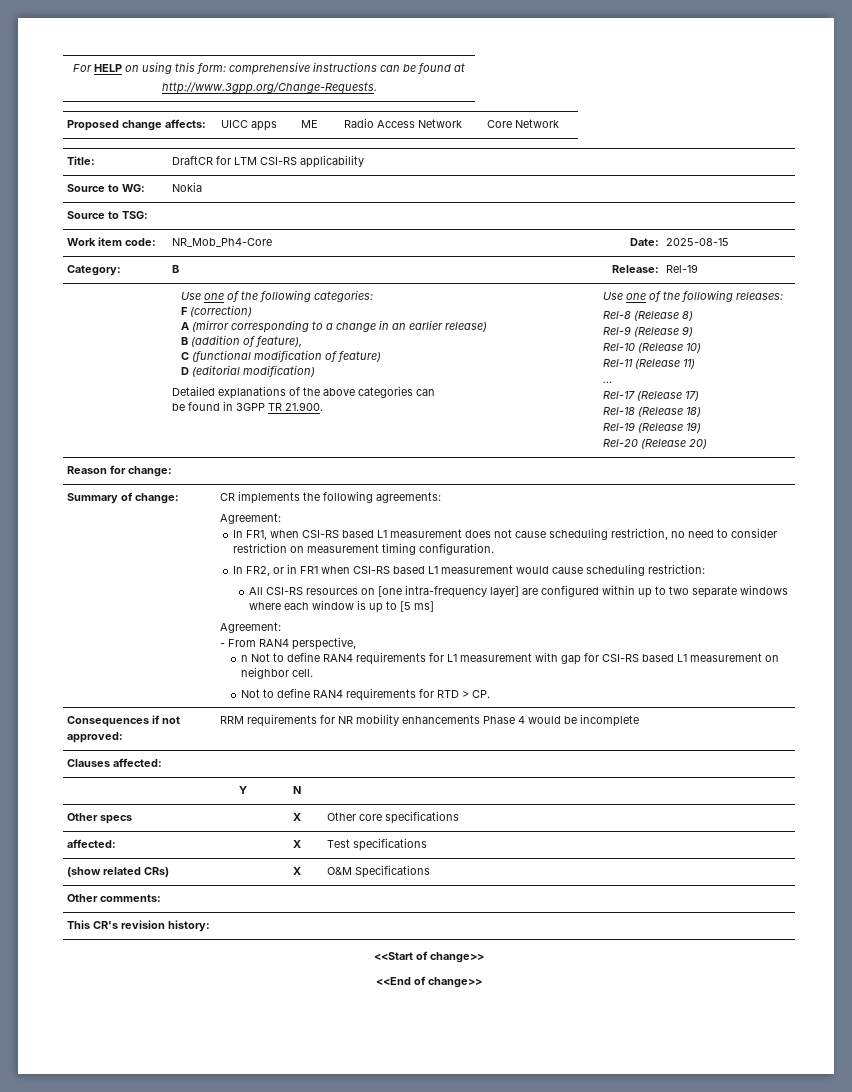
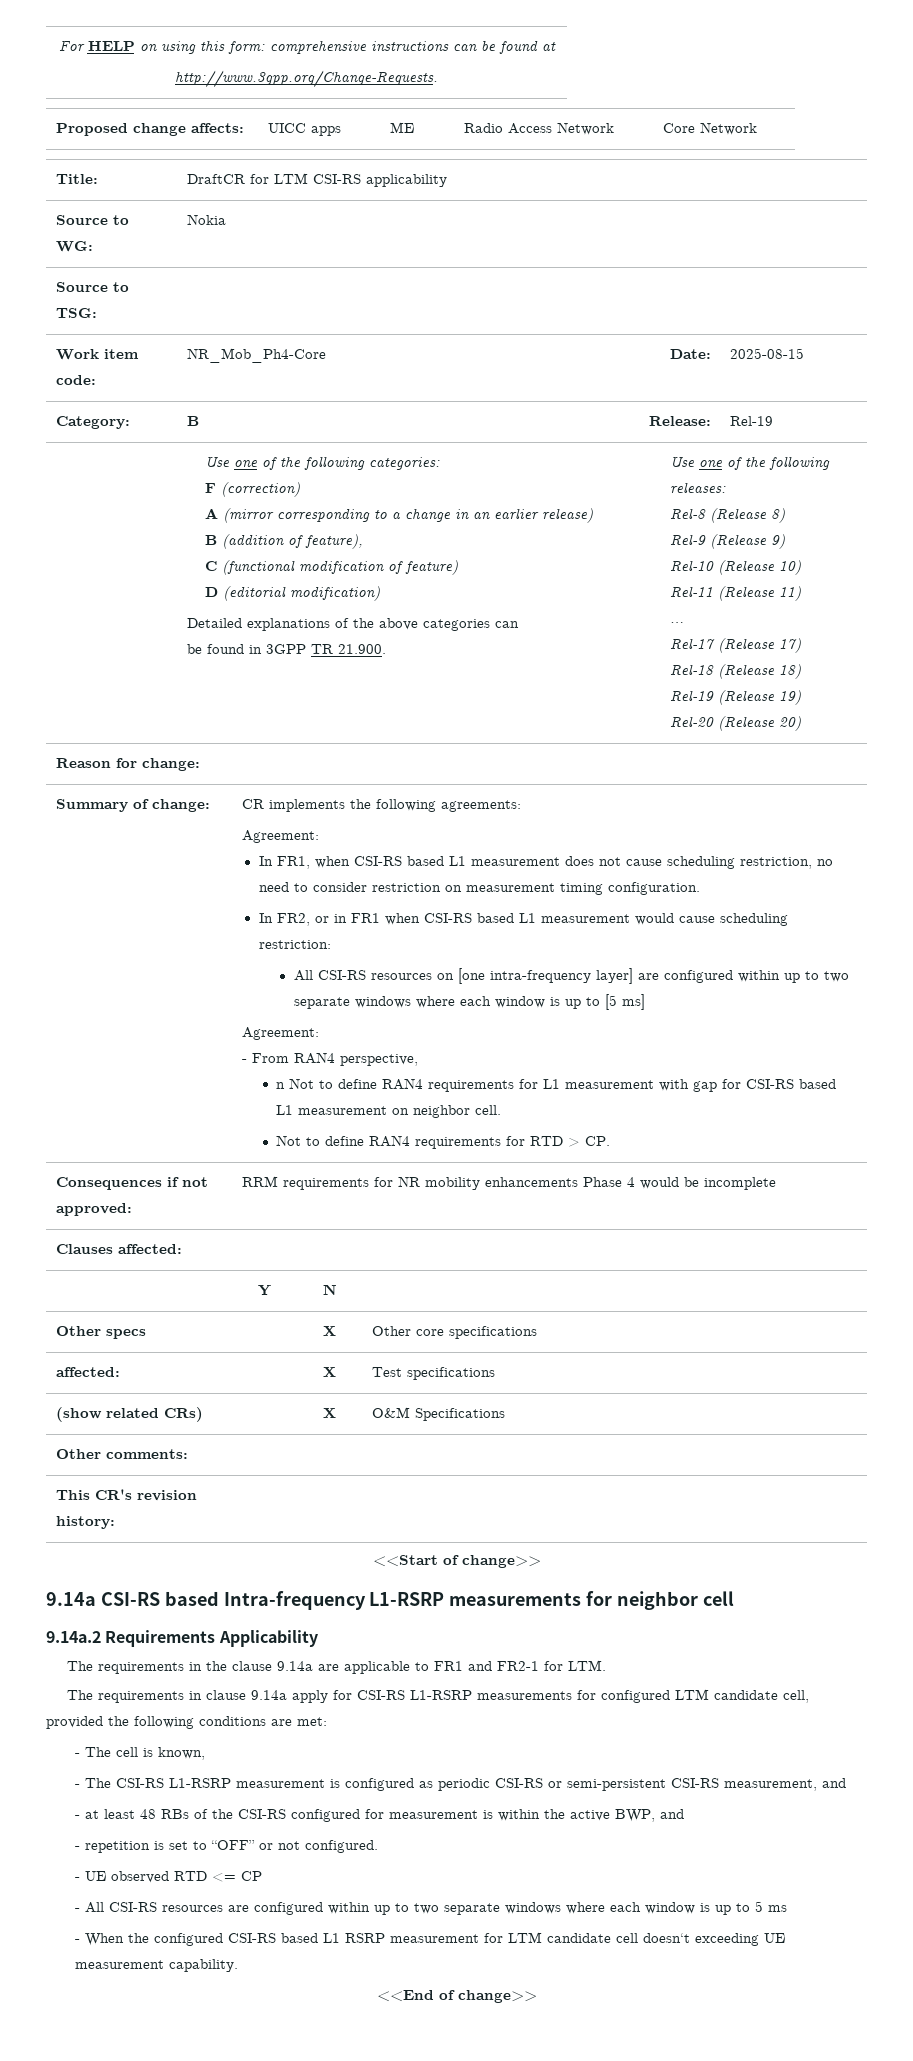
(484, 957) none -> [46,1591,734,1610] [46,1630,318,1647] [66,1660,606,1674] [66,1689,809,1703] [46,1716,327,1729] [75,1747,206,1760] [75,1778,847,1791] [75,1809,685,1822] [75,1840,379,1853] [75,1871,263,1883] [75,1901,788,1915] [75,1932,786,1946] [75,1959,239,1972] // 9.14a CSI-RS based Intra-frequency L1-RSRP measurements for neighbor cell // 9.14a.2 Requirements Applicability // The requirements in the clause 9.14a are applicable to FR1 and FR2-1 for LTM. // The requirements in clause 9.14a apply for CSI-RS L1-RSRP measurements for configured LTM candidate cell, provided the following conditions are met: // - The cell is known, // - The CSI-RS L1-RSRP measurement is configured as periodic CSI-RS or semi-persistent CSI-RS measurement, and // - at least 48 RBs of the CSI-RS configured for measurement is within the active BWP, and // - repetition is set to “OFF” or not configured. // - UE observed RTD <= CP // - All CSI-RS resources are configured within up to two separate windows where each window is up to 5 ms // - When the configured CSI-RS based L1 RSRP measurement for LTM candidate cell doesn‘t exceeding UE measurement capability.

